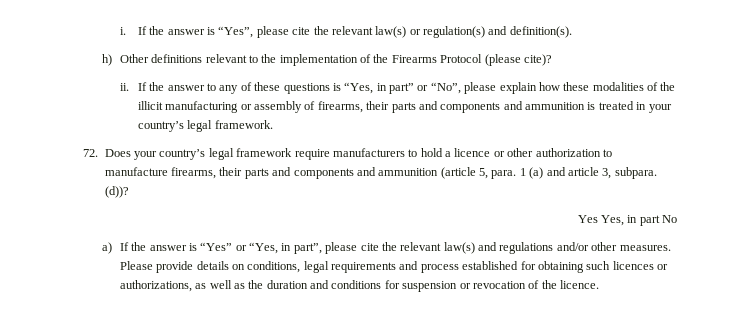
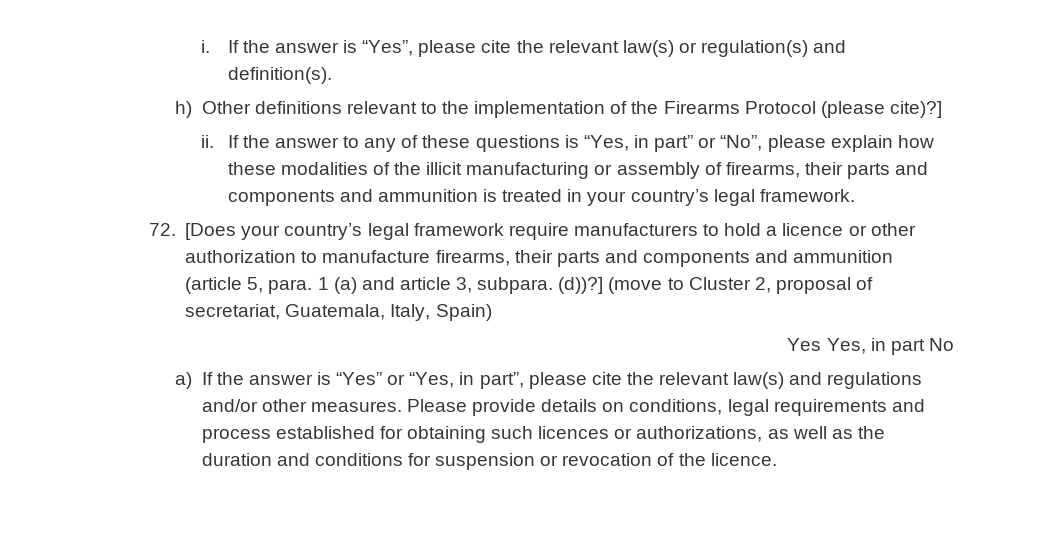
[523,54,552,66] cite)? -> [889,101,942,118] cite)?]
[104,149,131,157] Does -> [185,223,237,240] [Does
[104,186,129,198] (d))? -> [558,277,874,294] [185,304,492,321] (d))?] (move to Cluster 2, proposal of secretariat, Guatemala, Italy, Spain)

